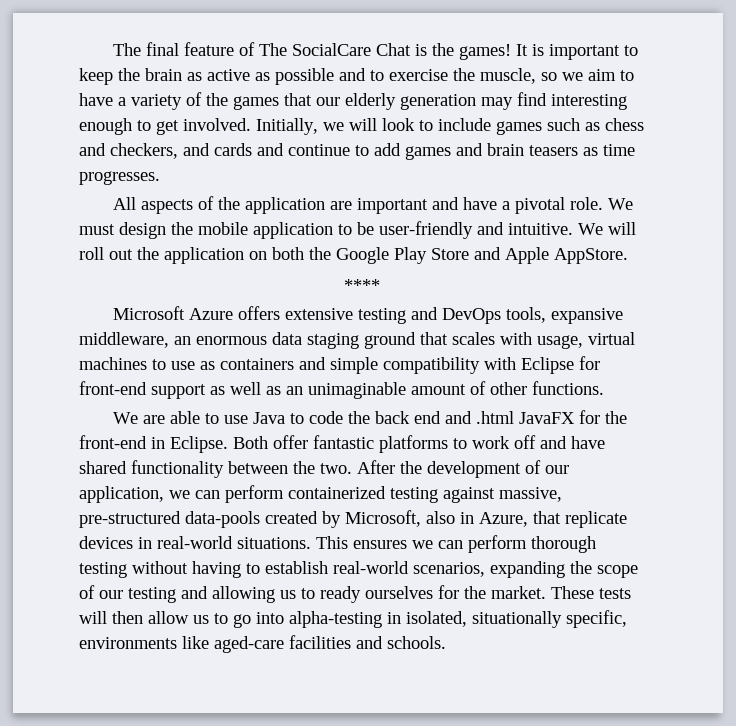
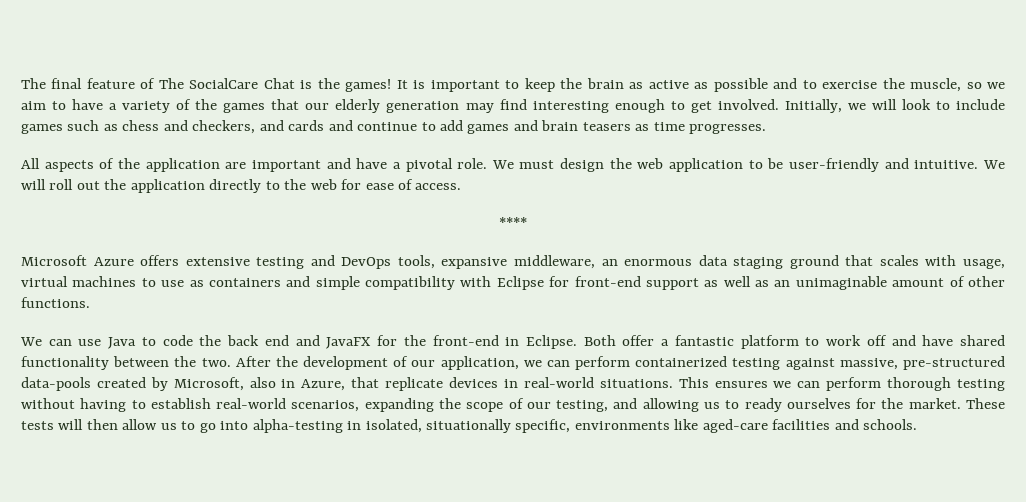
[198,222,248,235] mobile -> [637,158,664,169] web
[249,247,628,264] on both the Google Play Store and Apple AppStore. -> [209,179,462,193] directly to the web for ease of access.
[142,411,219,424] are able to -> [48,339,72,346] can
[475,411,514,424] .html -> (320, 340) none
[313,435,448,453] fantastic platforms -> [661,335,799,349] a fantastic platform
[128,587,176,603] testing -> [556,400,609,412] testing,

